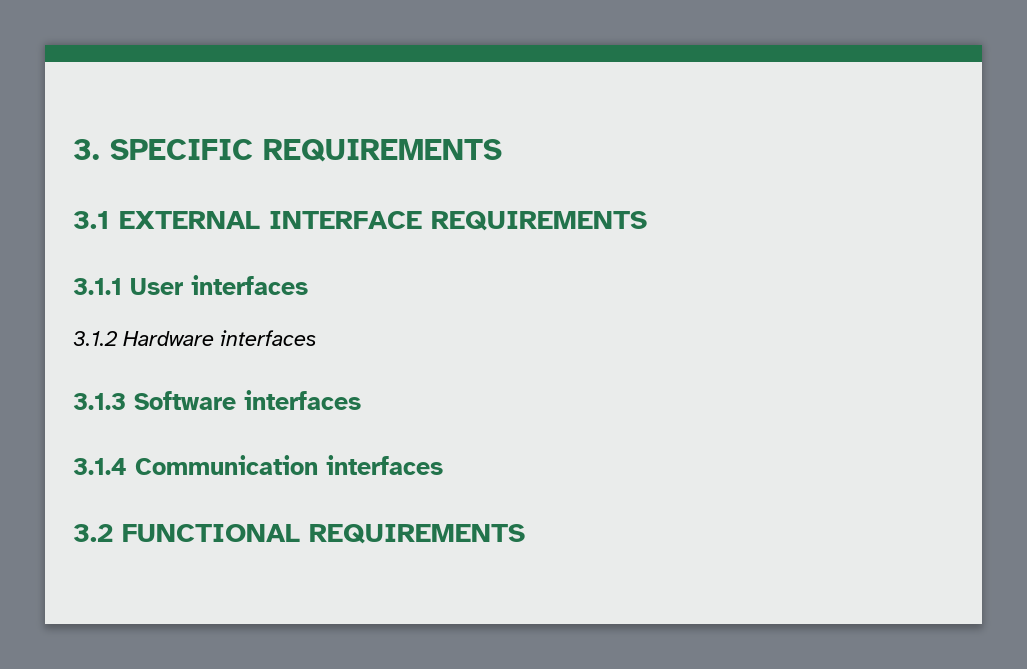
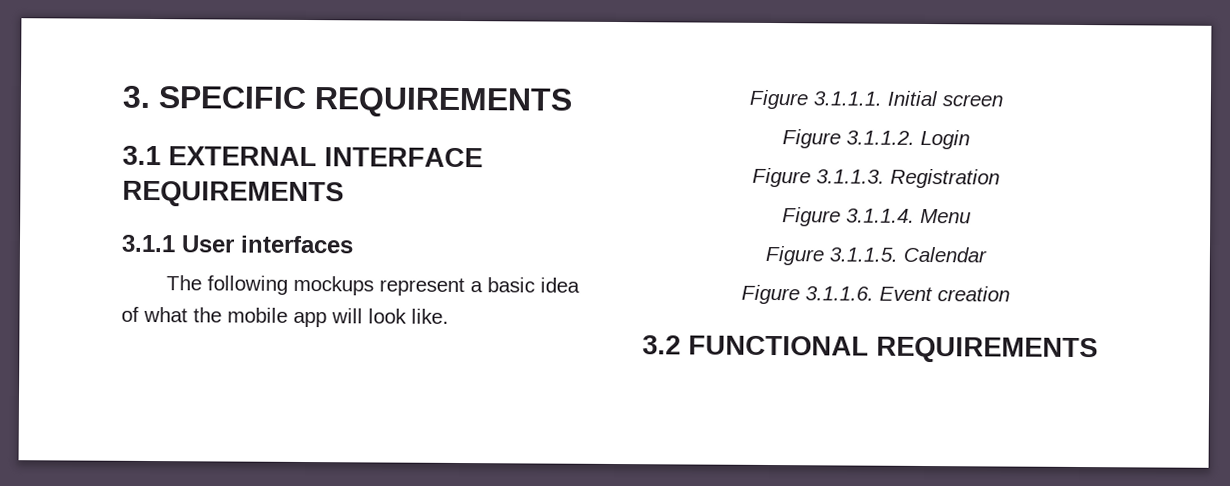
[73,330,317,346] [73,390,361,410] [73,455,443,475] 3.1.2 Hardware interfaces // 3.1.3 Software interfaces // 3.1.4 Communication interfaces -> [165,275,580,297] [121,306,449,328] [749,89,1003,110] [782,129,970,150] [752,167,1000,189] [781,207,971,227] [764,245,987,266] [740,284,1010,305] The following mockups represent a basic idea of what the mobile app will look like. // Figure 3.1.1.1. Initial screen // Figure 3.1.1.2. Login // Figure 3.1.1.3. Registration // Figure 3.1.1.4. Menu // Figure 3.1.1.5. Calendar // Figure 3.1.1.6. Event creation

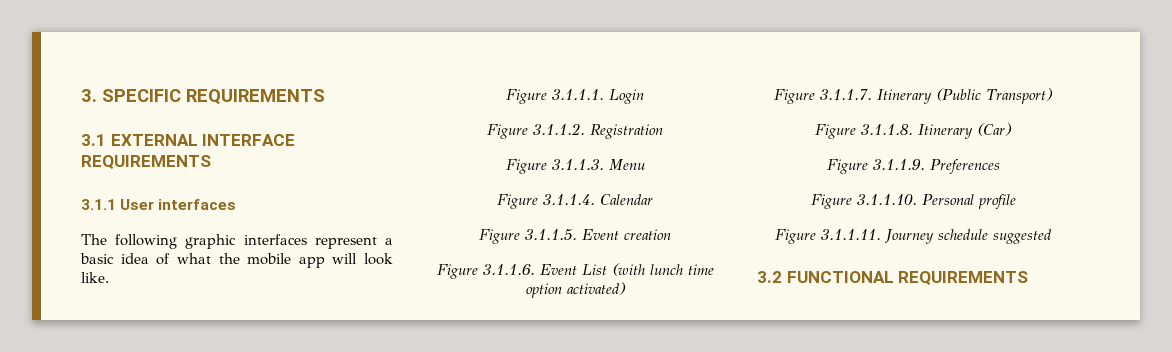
[292,275,374,296] mockups -> [185,234,307,249] graphic interfaces
[887,90,1003,107] Initial screen -> [609,89,644,104] Login
[920,129,970,150] Login -> [590,124,663,139] Registration
[890,168,1000,189] Registration -> [608,159,645,170] Menu
[919,208,971,224] Menu -> [600,194,653,205] Calendar
[902,246,987,263] Calendar -> [582,229,671,240] Event creation
[936,286,1010,302] creation -> [581,263,714,276] [525,282,626,298] [774,88,1054,104] [815,123,1012,139] [826,159,1000,174] [810,194,1016,209] [775,229,1052,244] List (with lunch time option activated) // Figure 3.1.1.7. Itinerary (Public Transport) // Figure 3.1.1.8. Itinerary (Car) // Figure 3.1.1.9. Preferences // Figure 3.1.1.10. Personal profile // Figure 3.1.1.11. Journey schedule suggested

